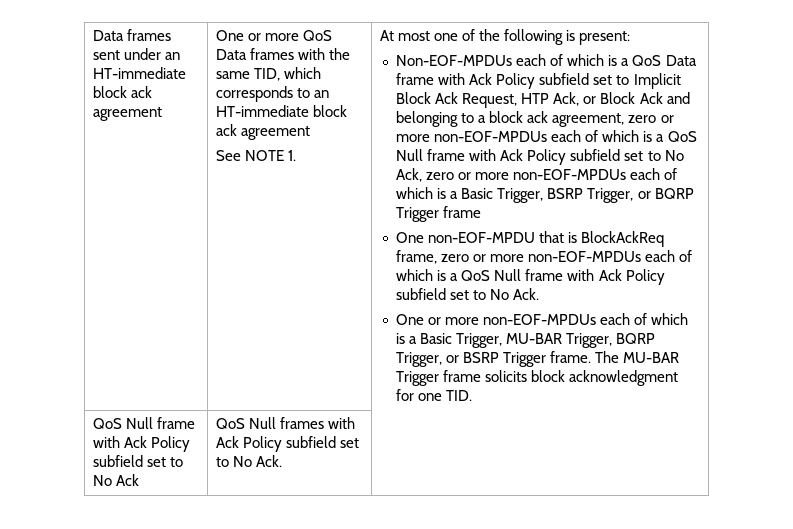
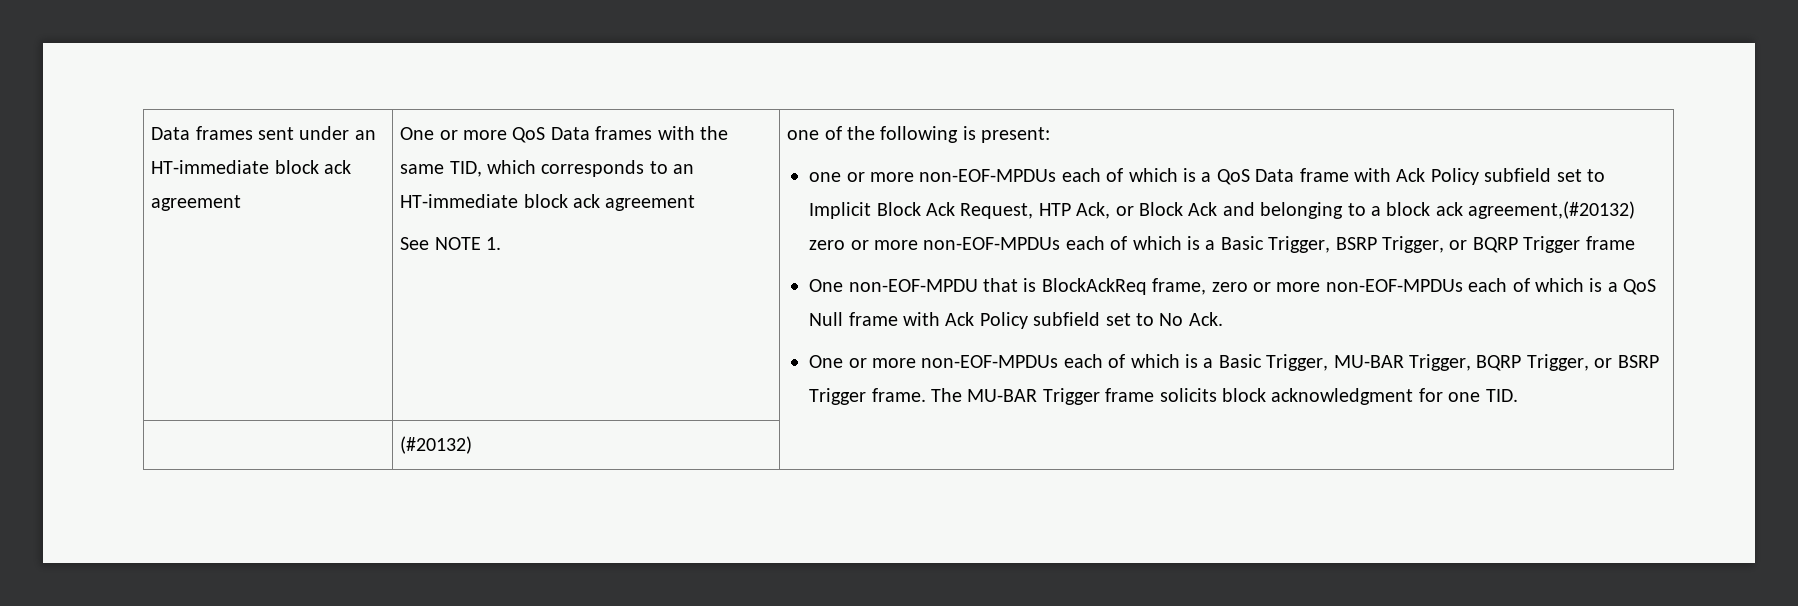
[379,30,430,41] At most -> (501, 243) none
[396,55,513,66] Non-EOF-MPDUs -> [809,169,1057,182] one or more non-EOF-MPDUs
[552,113,674,127] [396,130,697,142] [396,149,684,165] [396,168,423,182] agreement, zero or more non-EOF-MPDUs each of which is a QoS Null frame with Ack Policy subfield set to No Ack, -> [1468,201,1636,219] agreement,(#20132)
[92,417,195,429] [92,436,190,452] [92,455,183,467] [92,474,139,486] [215,417,355,429] [215,436,359,452] [215,455,282,467] QoS Null frame with Ack Policy subfield set to No Ack | QoS Null frames with Ack Policy subfield set to No Ack. -> [400,436,473,454] | (#20132)

